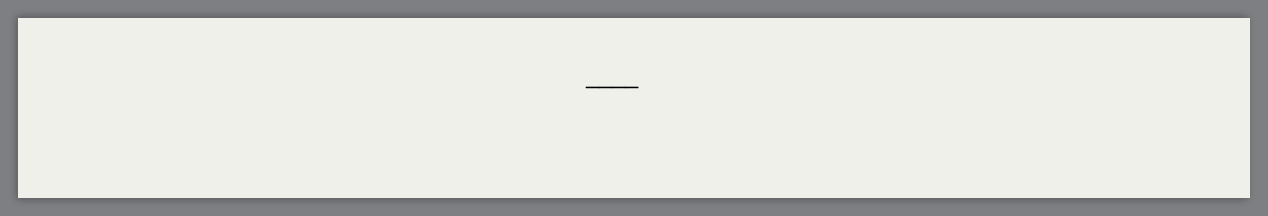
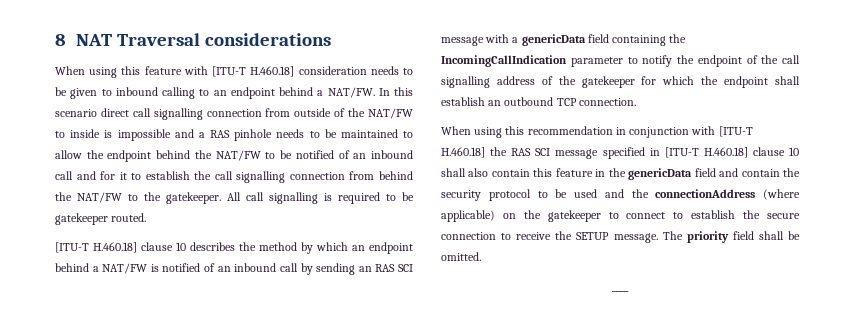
(585, 86) none -> [55,33,332,46] [55,66,413,78] [55,87,413,99] [55,108,414,120] [55,129,414,141] [55,150,413,162] [55,171,413,183] [55,192,414,204] [55,213,147,225] [55,242,413,254] [55,263,414,275] [441,34,687,46] [441,55,800,67] [441,76,800,88] [441,97,636,106] [441,126,753,138] [441,147,799,159] [441,168,800,180] [441,189,800,201] [441,210,800,222] [441,231,800,243] [441,252,481,261] 8 NAT Traversal considerations // When using this feature with [ITU-T H.460.18] consideration needs to be given to inbound calling to an endpoint behind a NAT/FW. In this scenario direct call signalling connection from outside of the NAT/FW to inside is impossible and a RAS pinhole needs to be maintained to allow the endpoint behind the NAT/FW to be notified of an inbound call and for it to establish the call signalling connection from behind the NAT/FW to the gatekeeper. All call signalling is required to be gatekeeper routed. // [ITU-T H.460.18] clause 10 describes the method by which an endpoint behind a NAT/FW is notified of an inbound call by sending an RAS SCI message with a genericData field containing the IncomingCallIndication parameter to notify the endpoint of the call signalling address of the gatekeeper for which the endpoint shall establish an outbound TCP connection. // When using this recommendation in conjunction with [ITU-T H.460.18] the RAS SCI message specified in [ITU-T H.460.18] clause 10 shall also contain this feature in the genericData field and contain the security protocol to be used and the connectionAddress (where applicable) on the gatekeeper to connect to establish the secure connection to receive the SETUP message. The priority field shall be omitted. //

